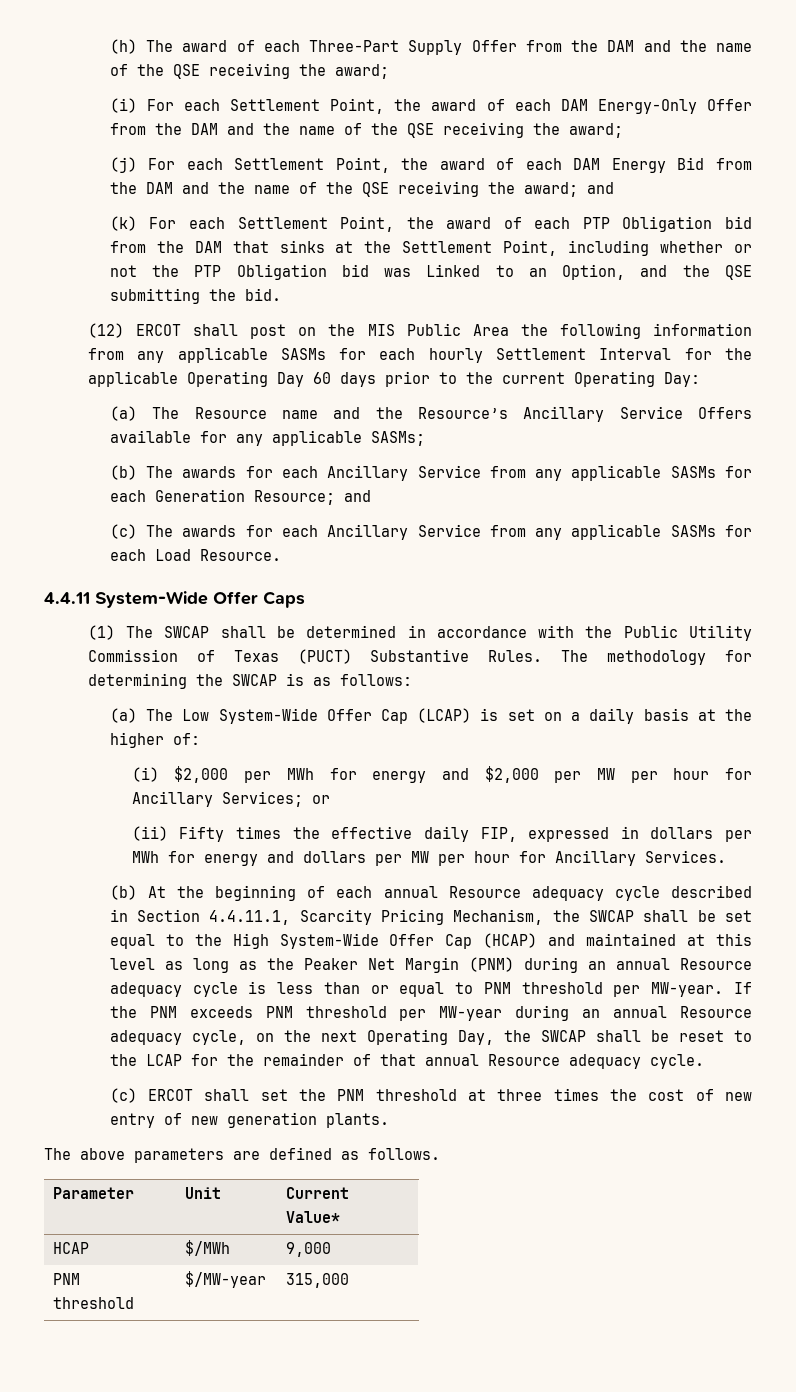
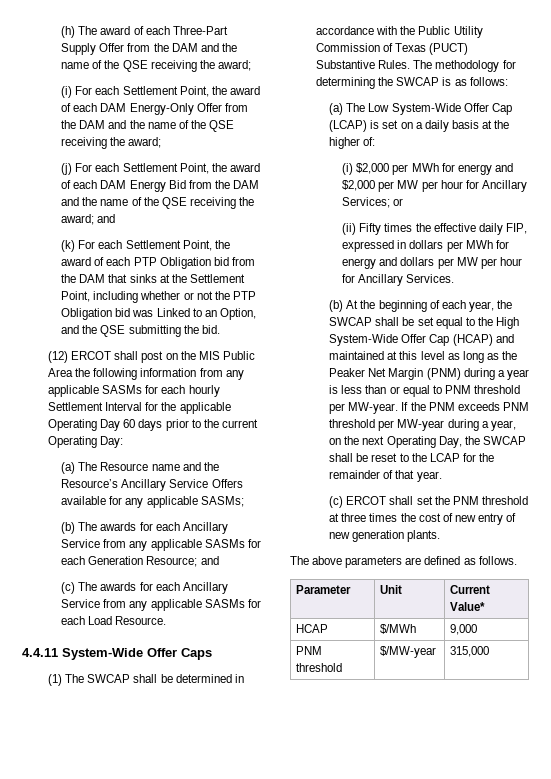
[383,885,753,901] [109,909,544,925] annual Resource adequacy cycle described in Section 4.4.11.1, Scarcity Pricing Mechanism, -> [468,301,494,312] year,
[587,958,752,970] [109,982,238,997] an annual Resource adequacy cycle -> [497,369,529,380] a year
[582,1006,753,1018] [109,1030,246,1045] an annual Resource adequacy cycle, -> [481,420,516,431] a year,
[424,1054,704,1069] annual Resource adequacy cycle. -> [416,471,442,482] year.

